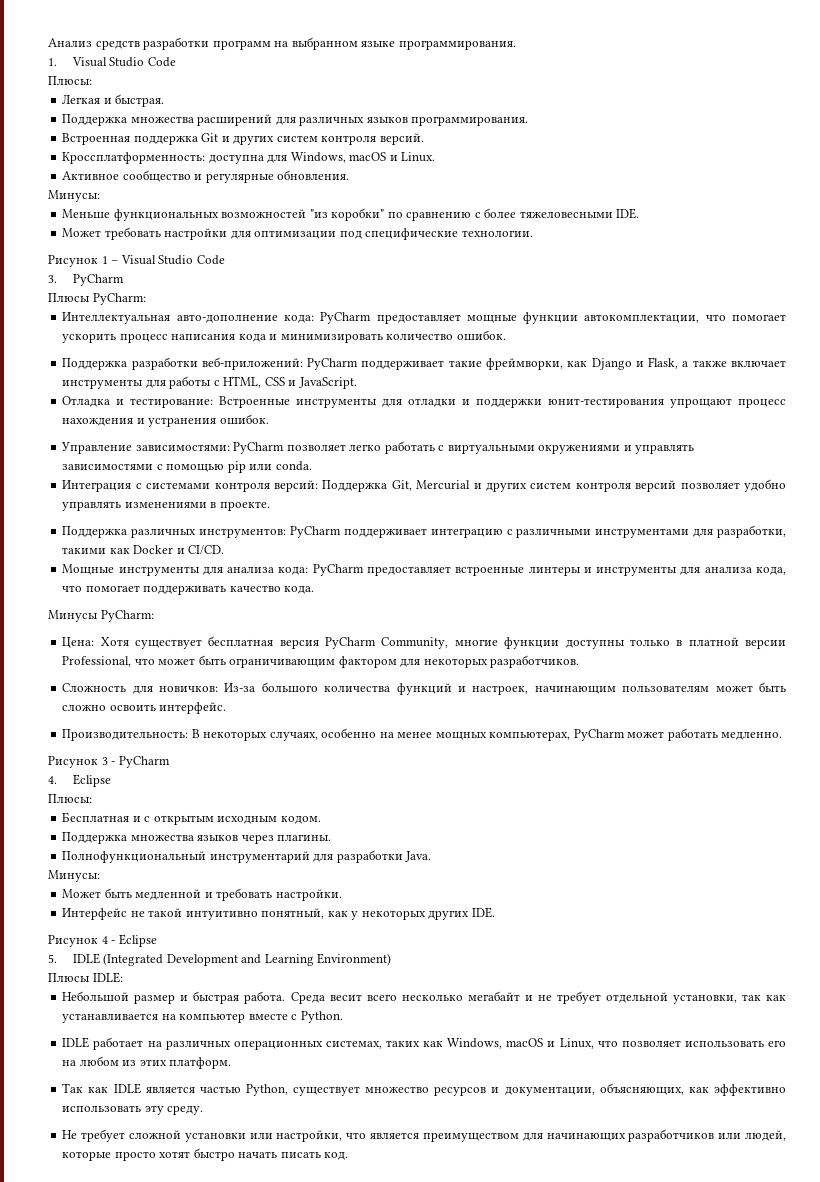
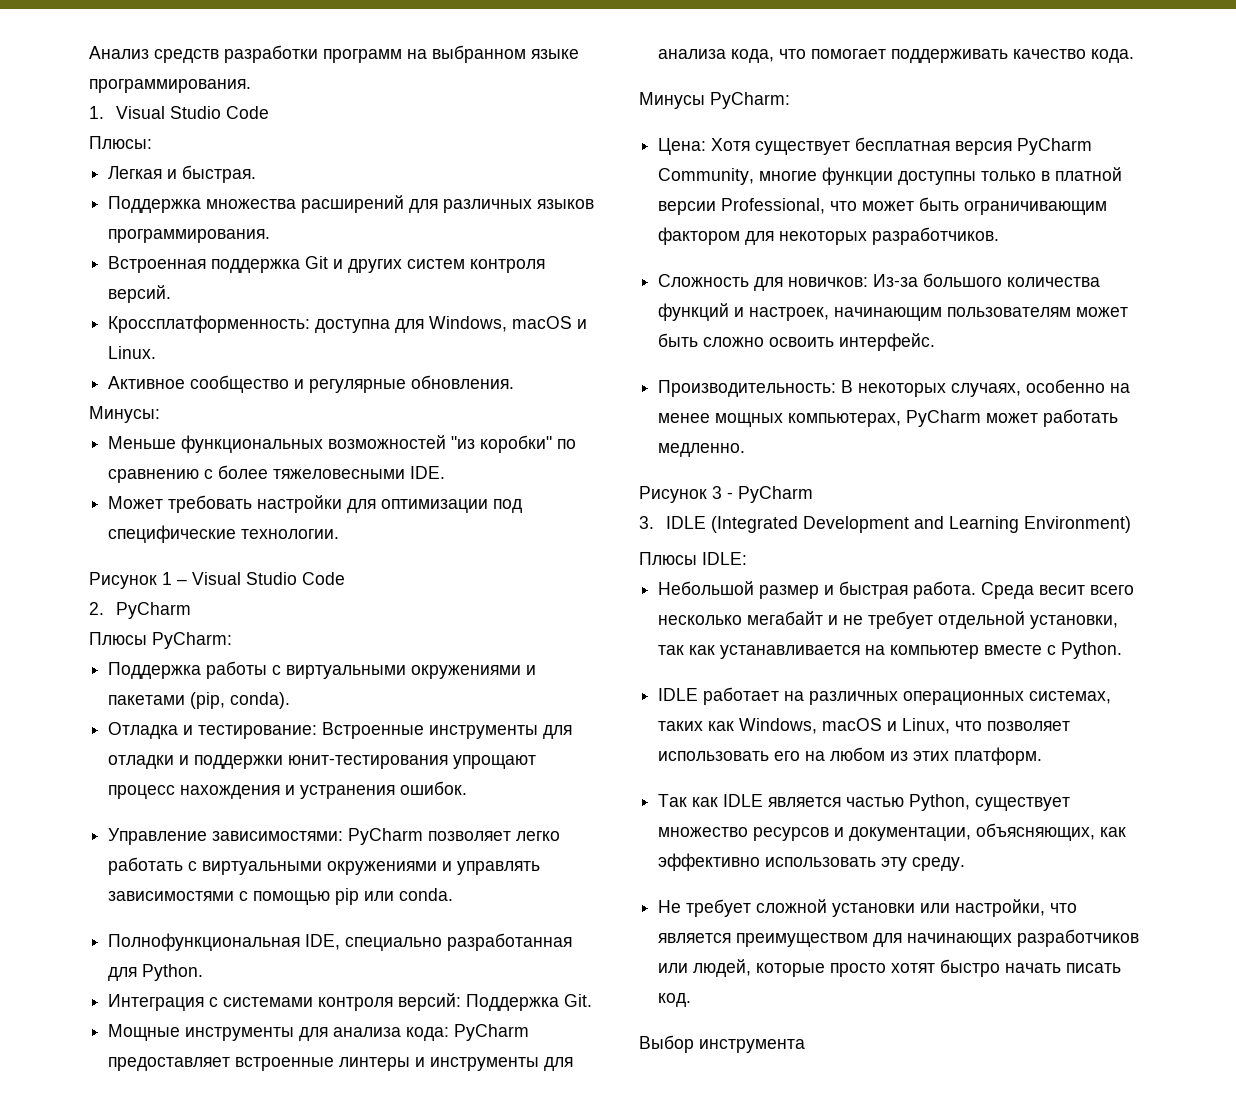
[48,275,57,283] 3. -> [89,602,104,615] 2.
[62,312,786,324] [62,330,506,343] [62,357,786,370] [62,376,357,389] Интеллектуальная авто-дополнение кода: PyCharm предоставляет мощные функции автокомплектации, что помогает ускорить процесс написания кода и минимизировать количество ошибок. // Поддержка разработки веб-приложений: PyCharm поддерживает такие фреймворки, как Django и Flask, а также включает инструменты для работы с HTML, CSS и JavaScript. -> [108,661,537,679] [108,692,291,709] Поддержка работы с виртуальными окружениями и пакетами (pip, conda).
(312, 466) none -> [108,933,573,951] [108,964,204,981] // Полнофункциональная IDE, специально разработанная для Python.
[391,479,786,492] [62,501,270,511] [62,525,787,538] [62,545,225,555] Git, Mercurial и других систем контроля версий позволяет удобно управлять изменениями в проекте. // Поддержка различных инструментов: PyCharm поддерживает интеграцию с различными инструментами для разработки, такими как Docker и CI/CD. -> [564,994,593,1007] Git.
[48,774,111,787] [48,794,92,803] [62,812,321,825] [62,832,332,844] [62,850,432,863] [48,870,100,882] [62,888,342,901] [62,907,495,920] [48,934,157,947] [48,954,57,963] 4. Eclipse // Плюсы: // Бесплатная и с открытым исходным кодом. // Поддержка множества языков через плагины. // Полнофункциональный инструментарий для разработки Java. // Минусы: // Может быть медленной и требовать настройки. // Интерфейс не такой интуитивно понятный, как у некоторых других IDE. // Рисунок 4 - Eclipse // 5. -> [639,516,654,529] 3.
(349, 1156) none -> [639,1035,805,1053] // Выбор инструмента

